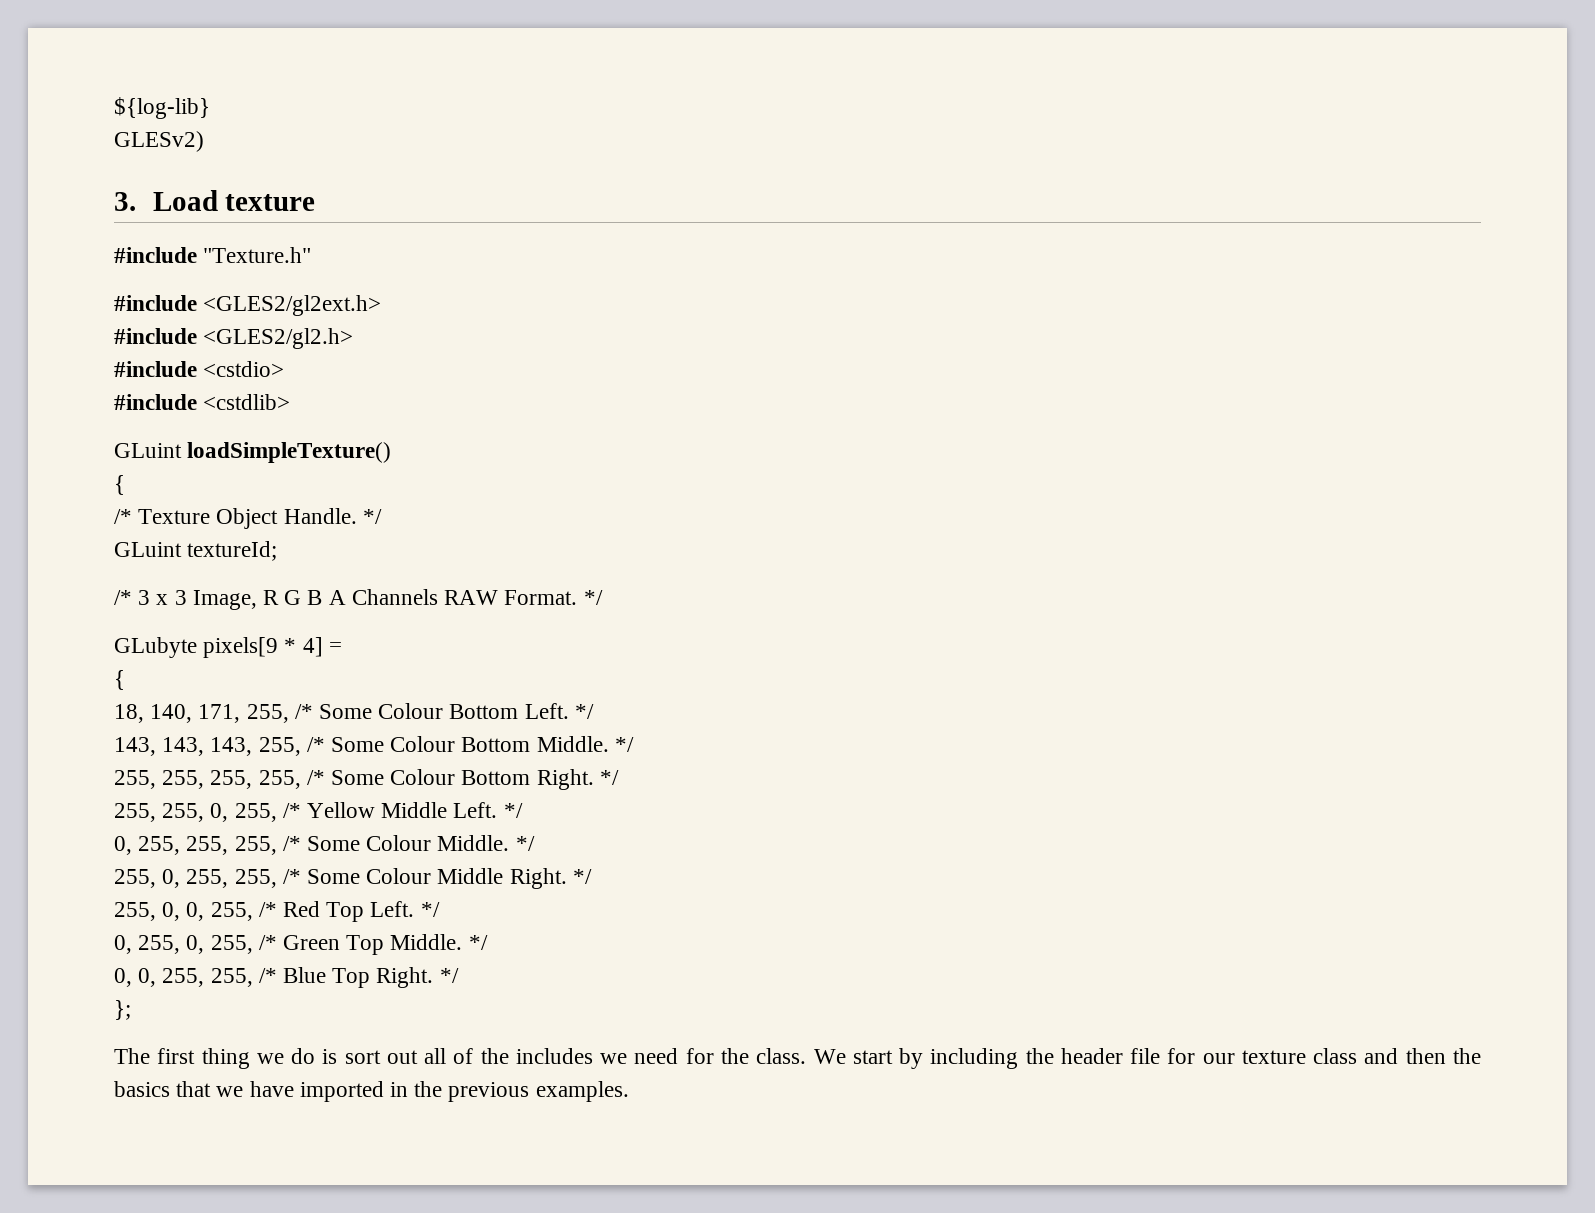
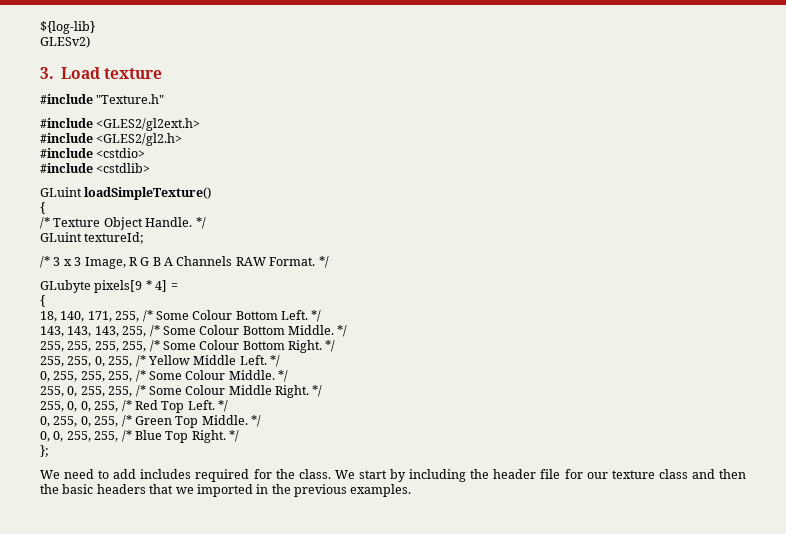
[114,1048,679,1069] The first thing we do is sort out all of the includes we need -> [40,469,250,482] We need to add includes required
[114,1081,170,1097] basics -> [62,484,146,494] basic headers
[249,1081,294,1097] have -> (194, 490) none

